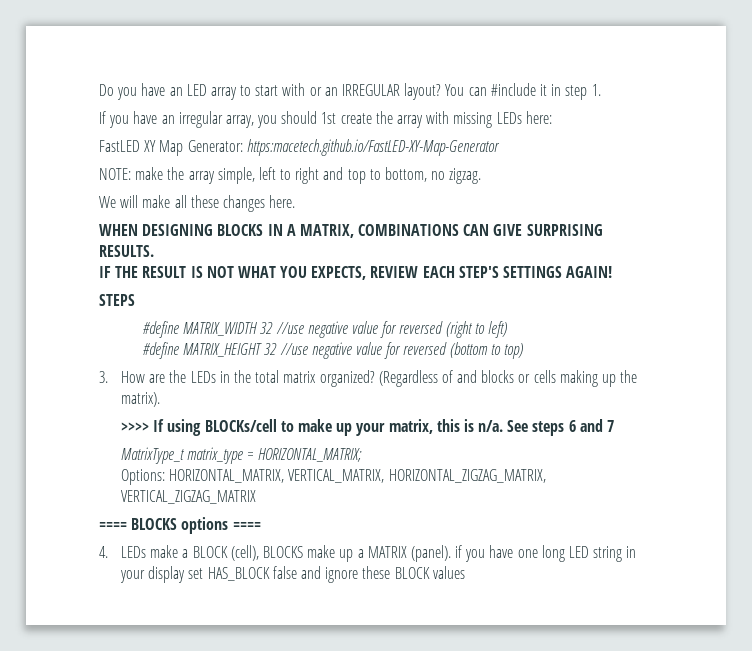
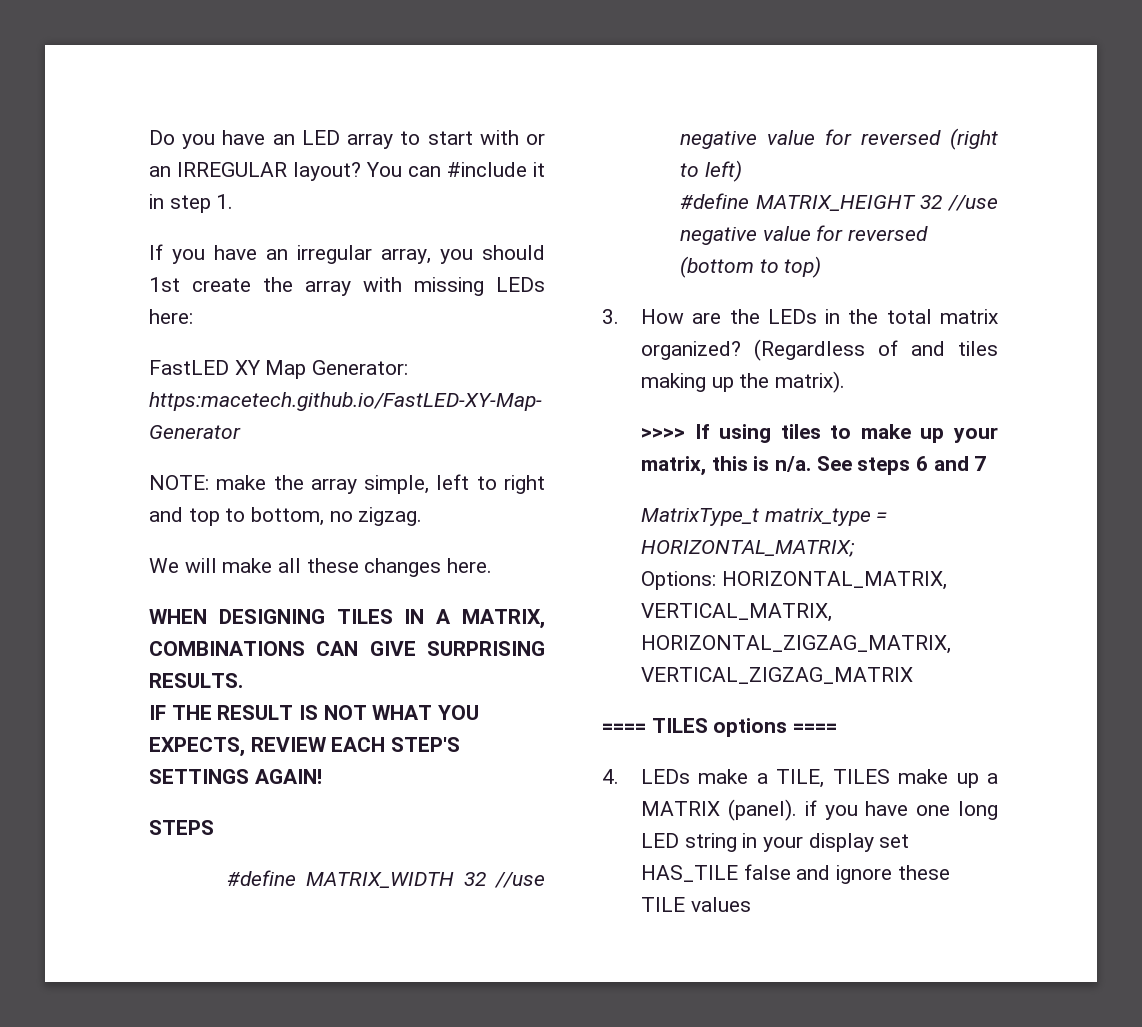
[217,224,264,236] BLOCKS -> [336,609,393,624] TILES
[481,370,556,383] blocks or cells -> [958,341,998,356] tiles
[204,419,277,432] BLOCKs/cell -> [780,424,821,439] tiles
[131,518,178,530] BLOCKS -> [651,718,708,733] TILES
[192,545,303,561] BLOCK (cell), BLOCKS -> [776,769,890,788] TILE, TILES
[207,567,270,581] HAS_BLOCK -> [641,865,739,882] HAS_TILE
[394,567,430,579] BLOCK -> [641,897,686,912] TILE

